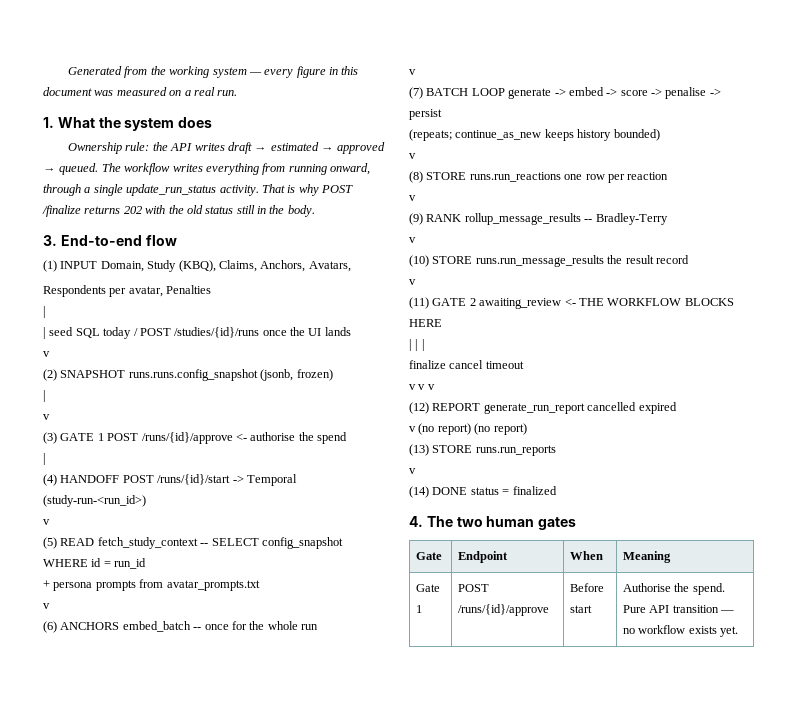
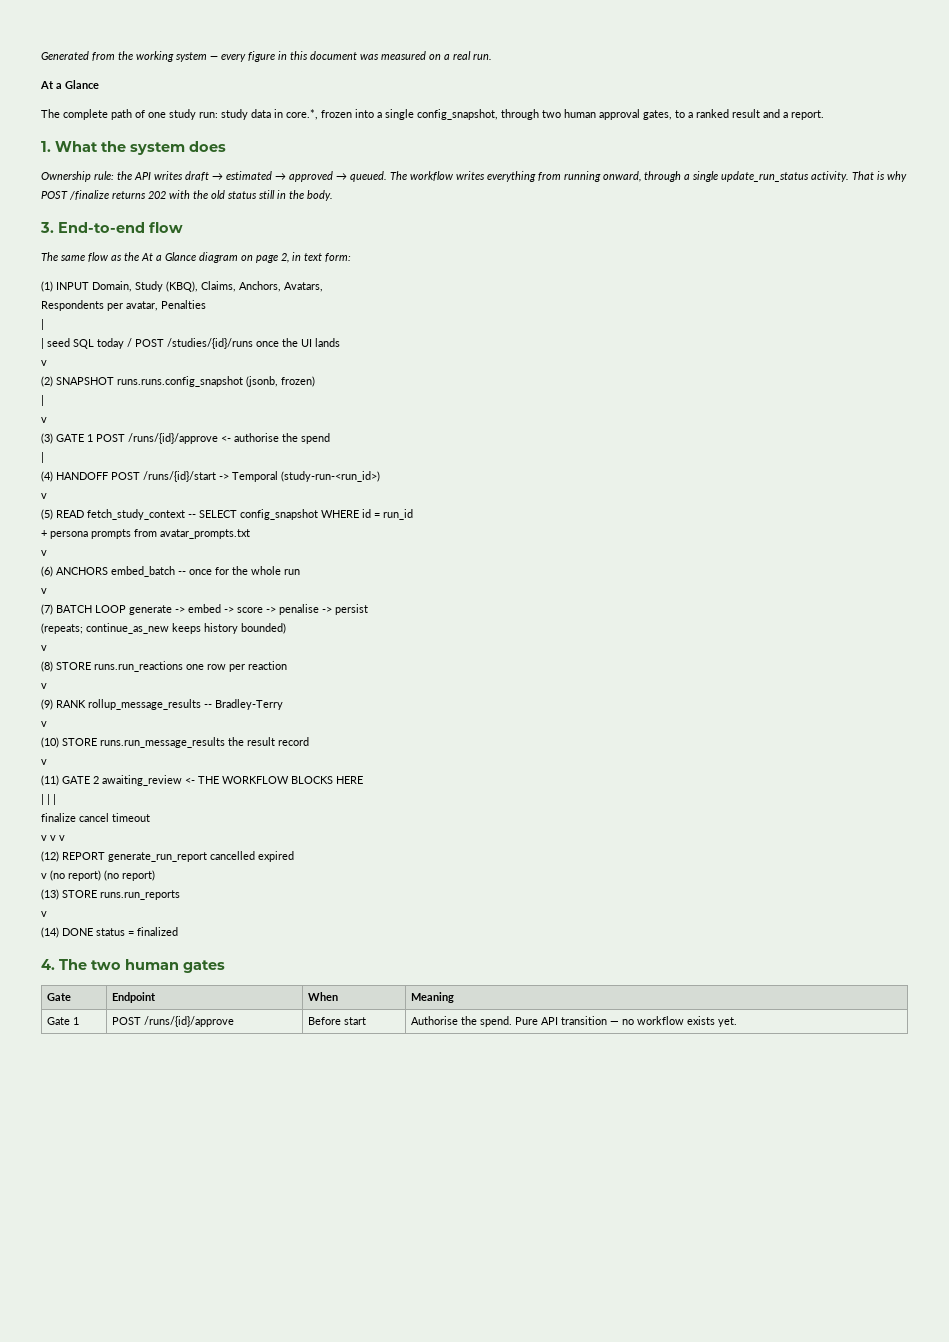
(238, 93) none -> [40,80,99,89] [41,109,824,120] // At a Glance // The complete path of one study run: study data in core.*, frozen into a single config_snapshot, through two human approval gates, to a ranked result and a report.
(177, 240) none -> [41,252,351,263] // The same flow as the At a Glance diagram on page 2, in text form:

